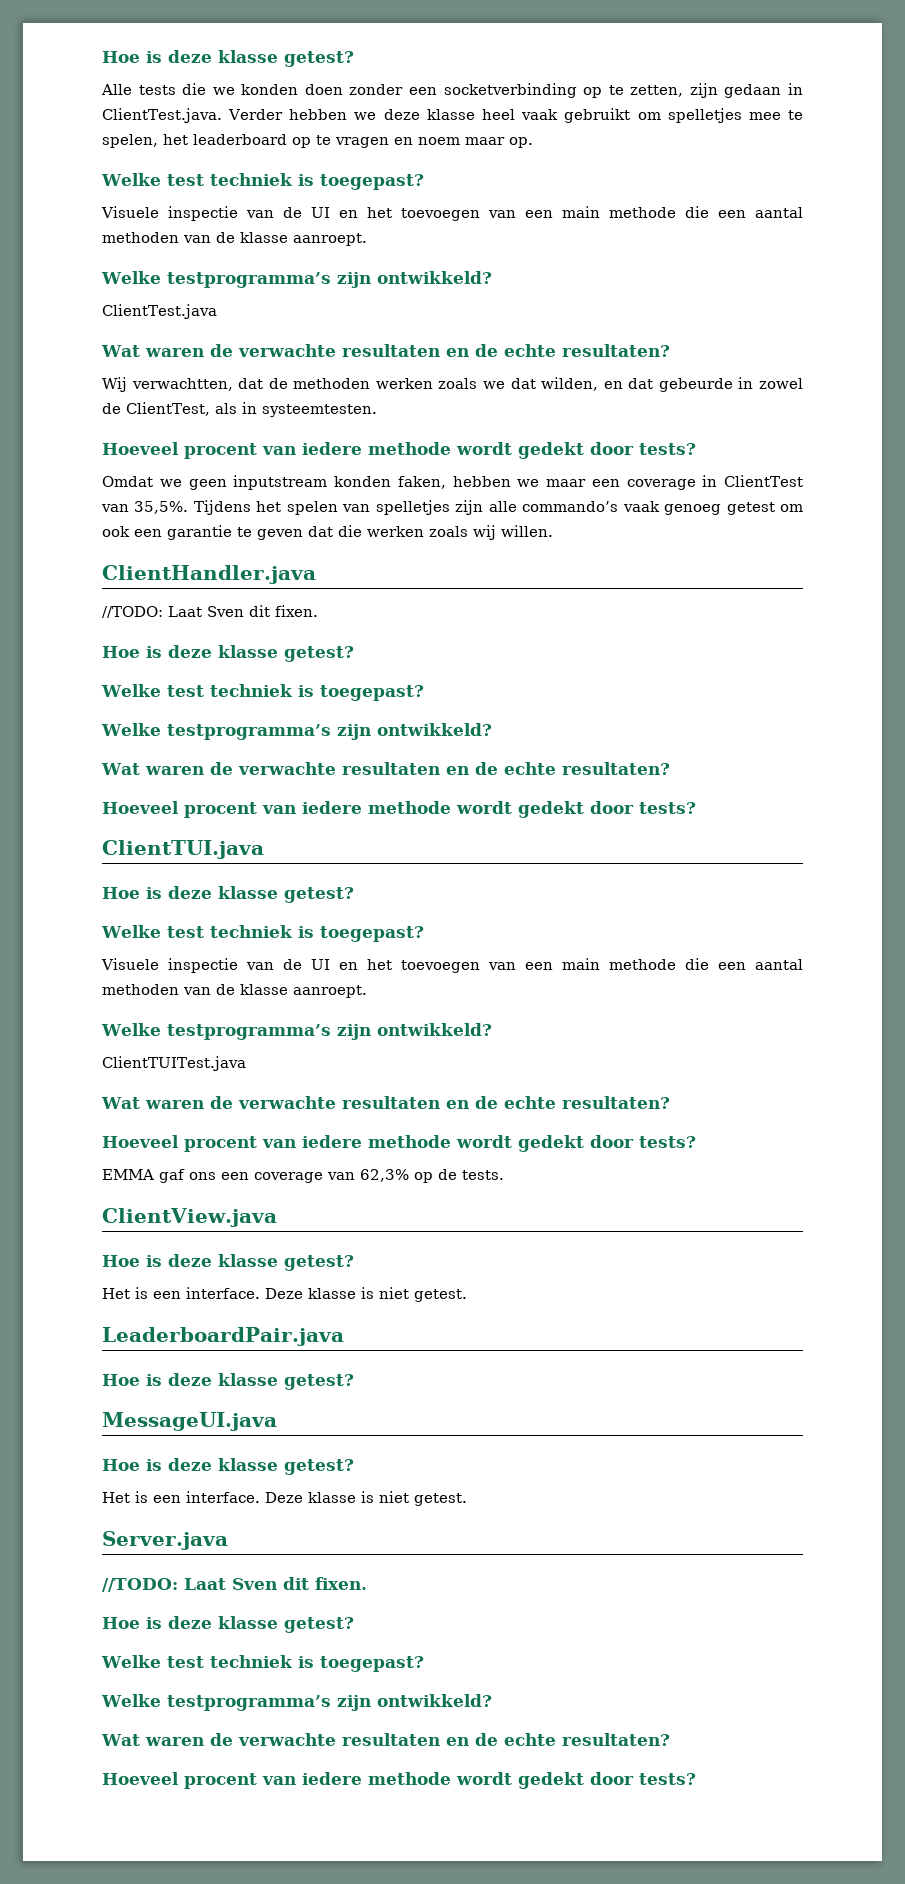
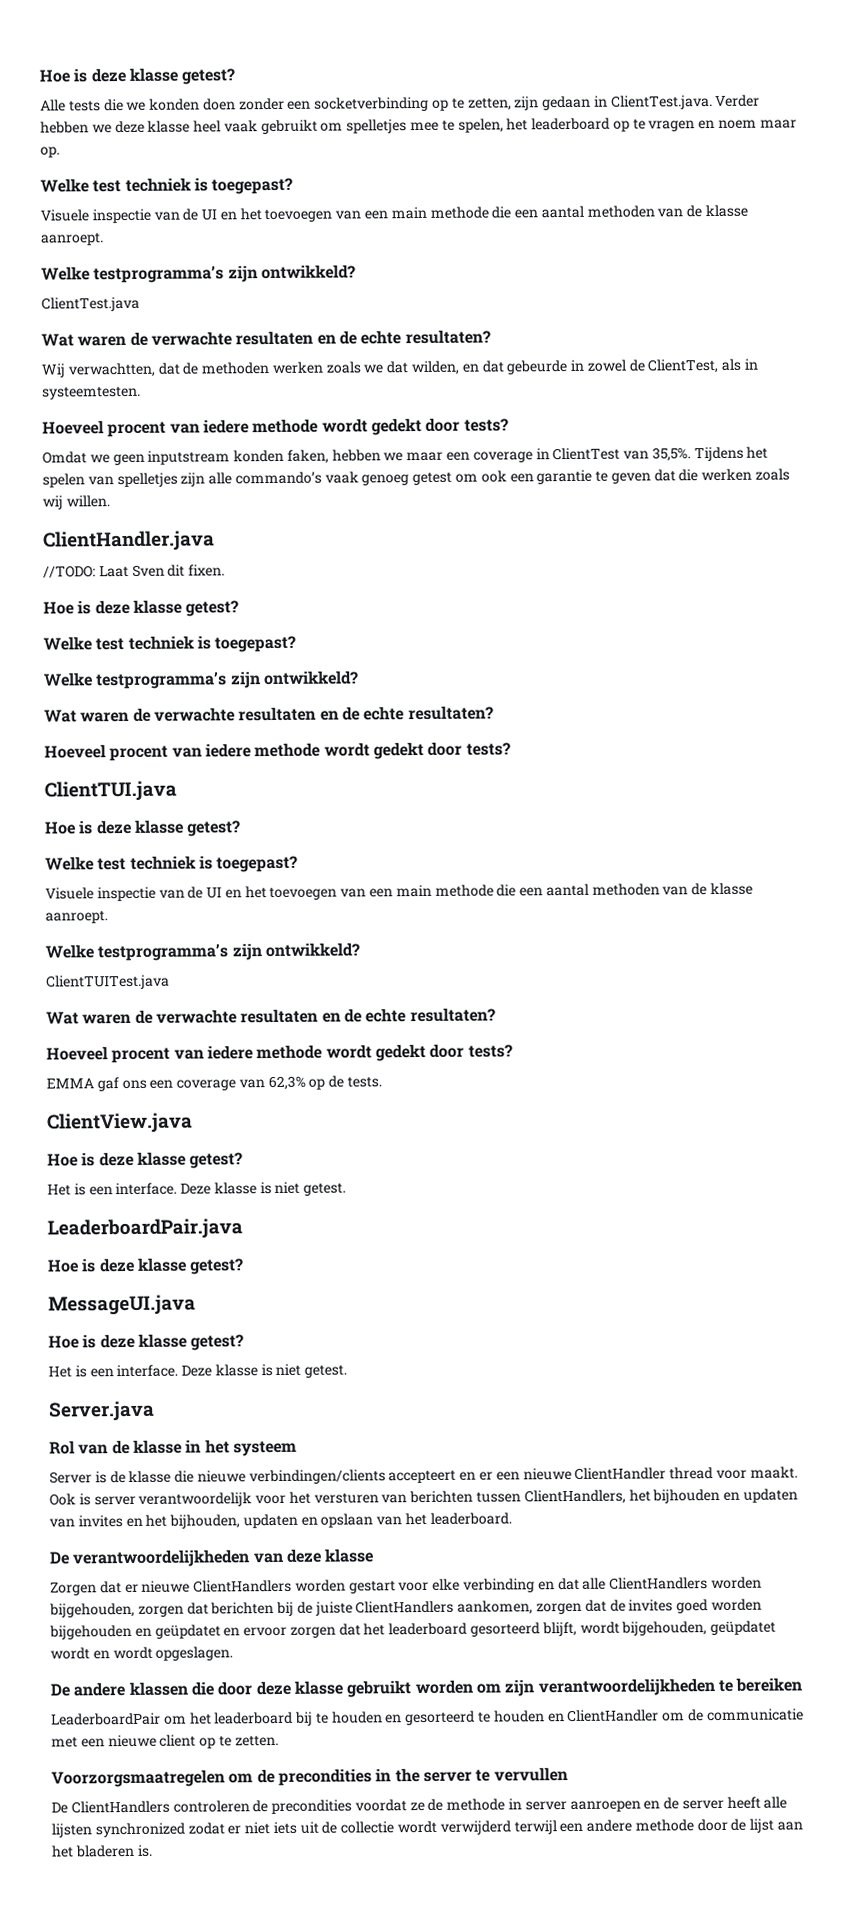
[102,1577,367,1592] [102,1616,354,1633] [101,1655,424,1672] [101,1694,492,1711] [101,1733,670,1746] [102,1772,696,1789] //TODO: Laat Sven dit fixen. // Hoe is deze klasse getest? // Welke test techniek is toegepast? // Welke testprogramma’s zijn ontwikkeld? // Wat waren de verwachte resultaten en de echte resultaten? // Hoeveel procent van iedere methode wordt gedekt door tests? -> [49,1439,297,1457] [49,1466,798,1485] [49,1488,798,1507] [49,1512,512,1529] [49,1548,375,1568] [50,1576,762,1596] [49,1598,762,1618] [49,1620,777,1640] [50,1646,234,1661] [50,1677,803,1698] [51,1708,804,1726] [51,1734,279,1749] [51,1767,568,1788] [51,1796,788,1815] [51,1818,804,1838] [51,1844,153,1858] Rol van de klasse in het systeem // Server is de klasse die nieuwe verbindingen/clients accepteert en er een nieuwe ClientHandler thread voor maakt. Ook is server verantwoordelijk voor het versturen van berichten tussen ClientHandlers, het bijhouden en updaten van invites en het bijhouden, updaten en opslaan van het leaderboard. // De verantwoordelijkheden van deze klasse // Zorgen dat er nieuwe ClientHandlers worden gestart voor elke verbinding en dat alle ClientHandlers worden bijgehouden, zorgen dat berichten bij de juiste ClientHandlers aankomen, zorgen dat de invites goed worden bijgehouden en geüpdatet en ervoor zorgen dat het leaderboard gesorteerd blijft, wordt bijgehouden, geüpdatet wordt en wordt opgeslagen. // De andere klassen die door deze klasse gebruikt worden om zijn verantwoordelijkheden te bereiken // LeaderboardPair om het leaderboard bij te houden en gesorteerd te houden en ClientHandler om de communicatie met een nieuwe client op te zetten. // Voorzorgsmaatregelen om de precondities in the server te vervullen // De ClientHandlers controleren de precondities voordat ze de methode in server aanroepen en de server heeft alle lijsten synchronized zodat er niet iets uit de collectie wordt verwijderd terwijl een andere methode door de lijst aan het bladeren is.

